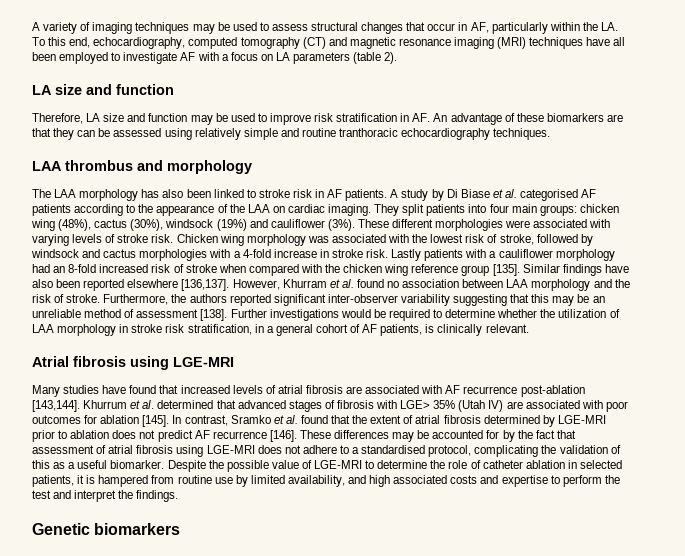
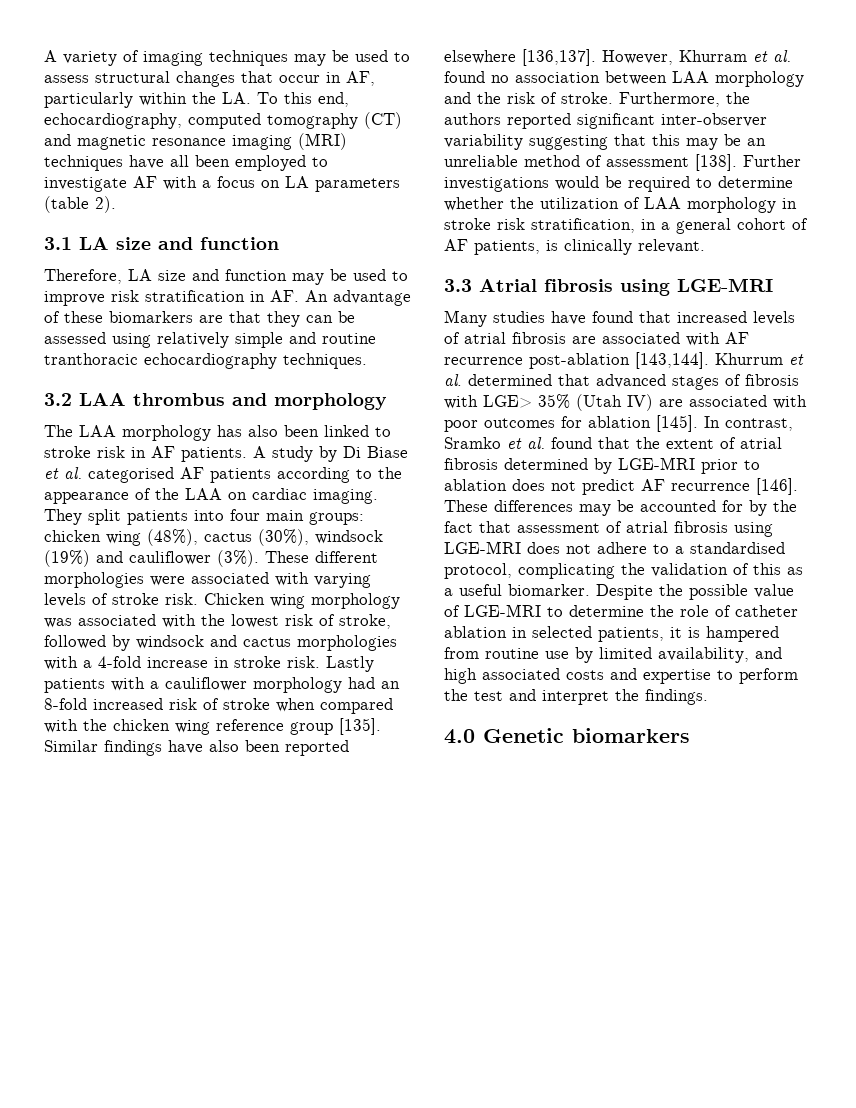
(398, 58) none -> [44,237,72,250] 3.1
(551, 134) none -> [44,393,72,406] 3.2
(529, 328) none -> [444,279,472,292] 3.3
(179, 496) none -> [444,729,475,744] 4.0

